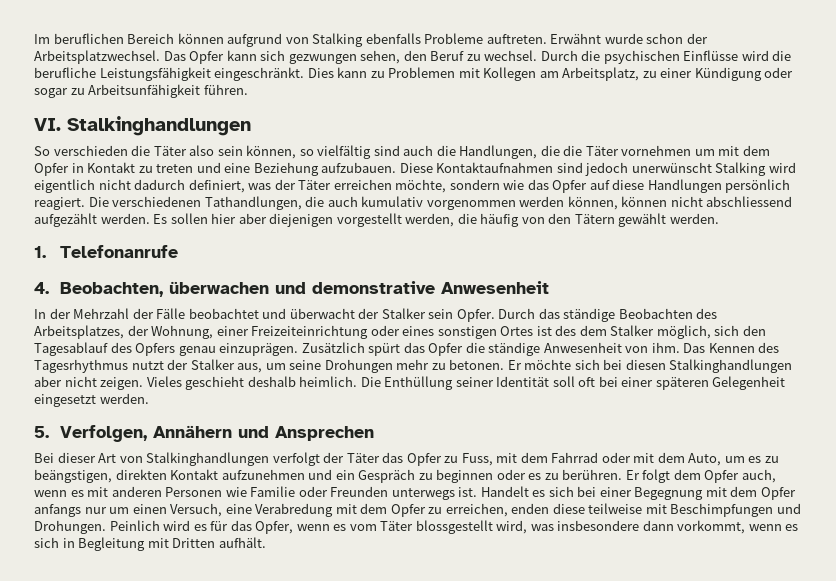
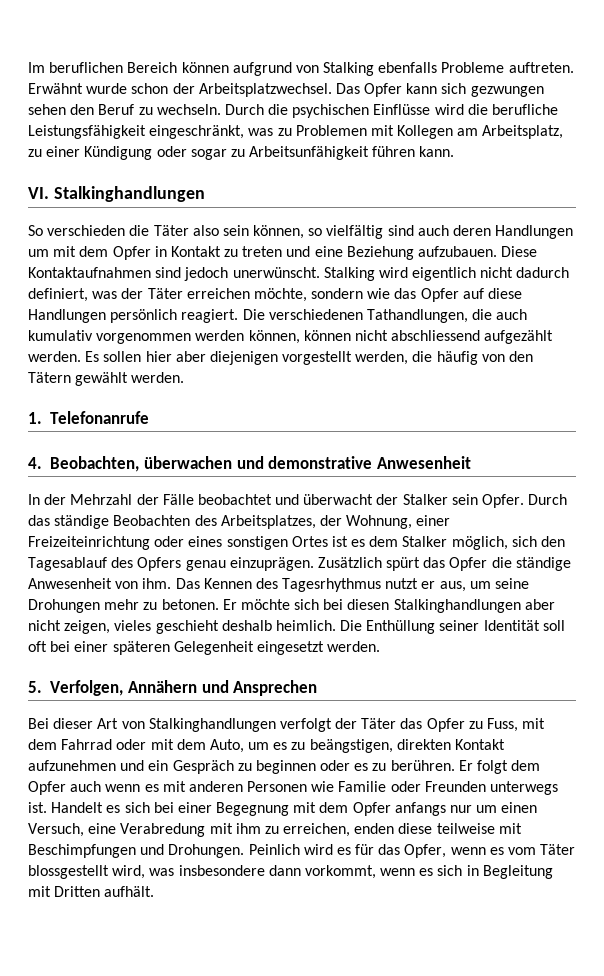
[360,50,401,64] sehen, -> [28,104,66,115] sehen
[484,50,538,61] wechsel. -> [156,104,221,115] wechseln.
[214,67,368,81] eingeschränkt. Dies kann -> [149,125,274,139] eingeschränkt, was
[203,84,248,95] führen. -> [372,146,455,157] führen kann.
[436,145,692,159] die Handlungen, die die Täter vornehmen -> [453,225,574,239] deren Handlungen
[631,162,712,173] unerwünscht -> [232,267,320,278] unerwünscht.
[555,325,577,336] des -> [351,539,366,547] es
[167,359,235,370] der Stalker -> [421,581,436,589] er
[100,376,182,390] zeigen. Vieles -> [64,620,152,634] zeigen, vieles
[741,469,776,483] auch, -> [70,781,102,792] auch
[360,503,426,517] dem Opfer -> [235,823,261,834] ihm

